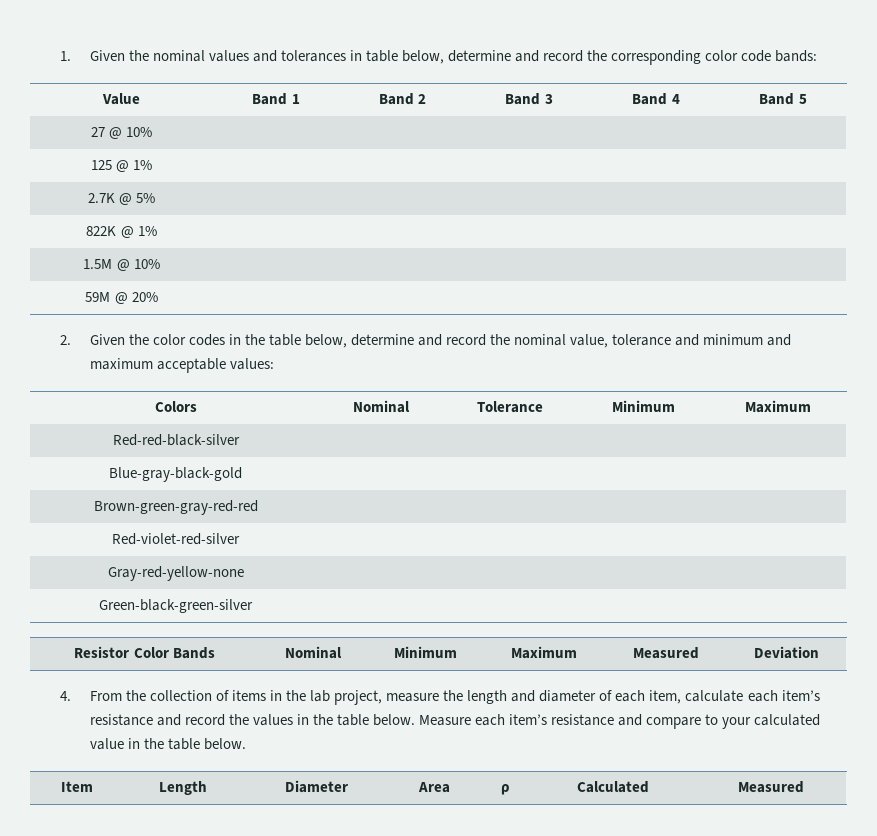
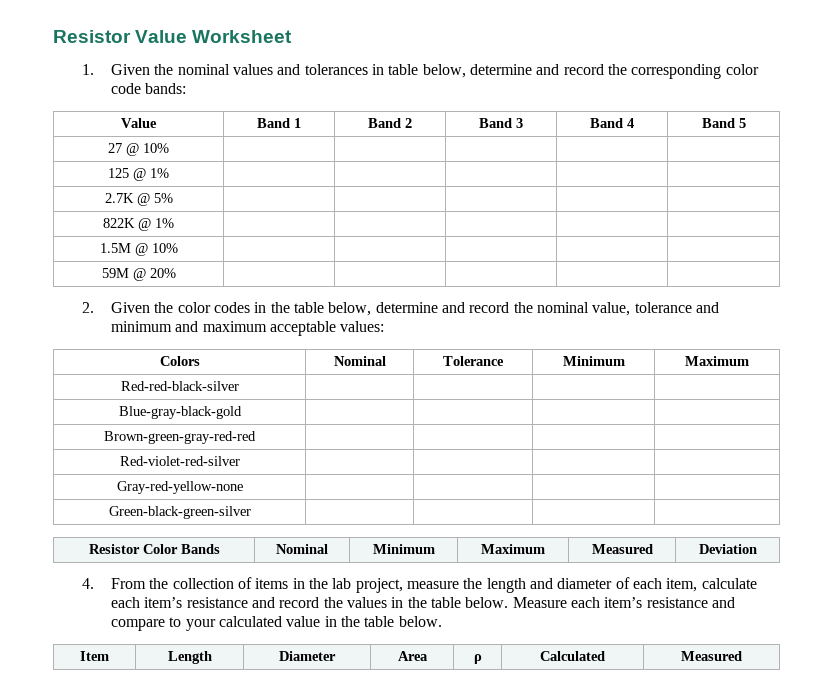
(59, 56) none -> [53,30,293,43] Resistor Value Worksheet //

